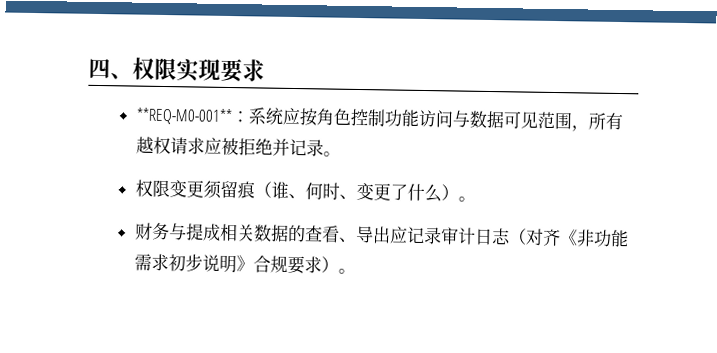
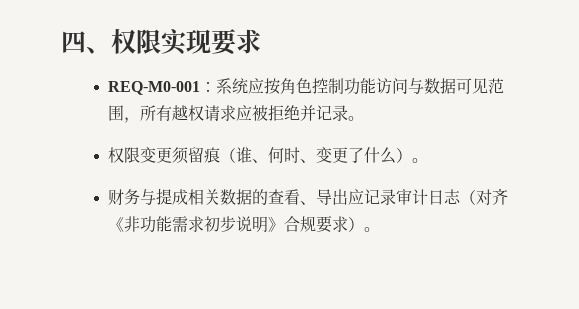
[135,107,233,126] **REQ-M0-001** -> [108,81,201,95] REQ-M0-001

